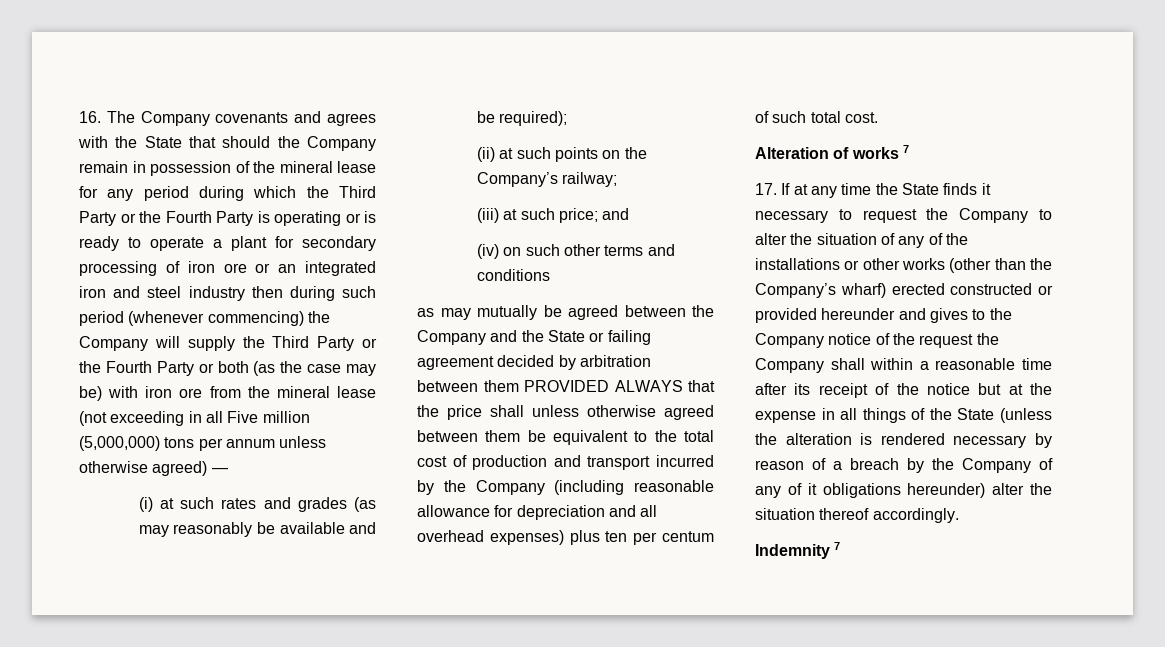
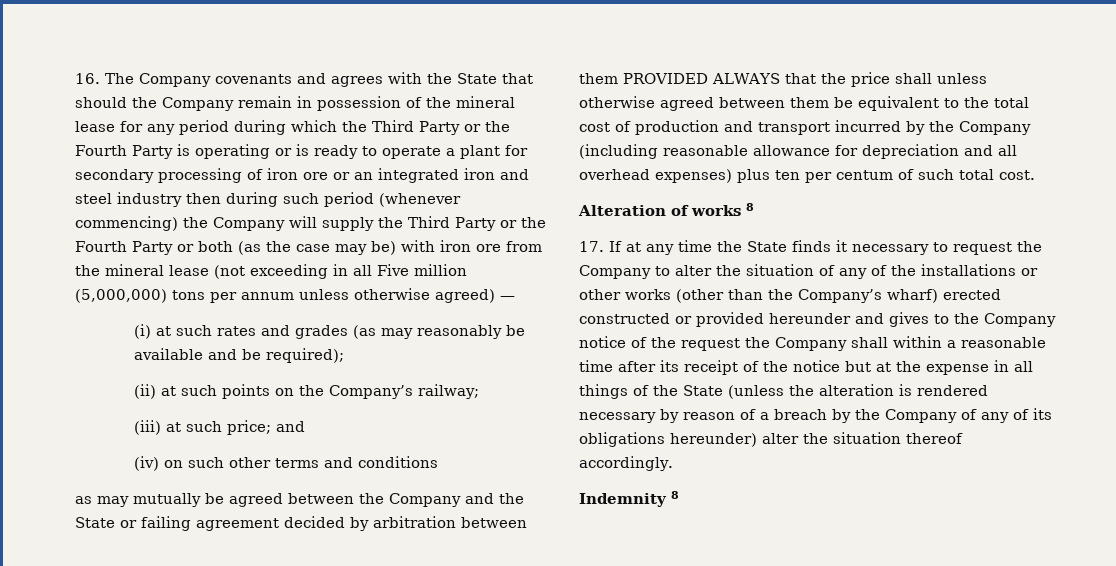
[902,145,909,153] 7 -> [746,203,754,211] 8
[807,483,817,495] it -> [1033,408,1052,420] its
[834,542,841,550] 7 -> [671,491,679,499] 8

